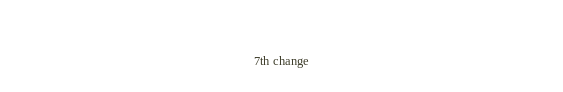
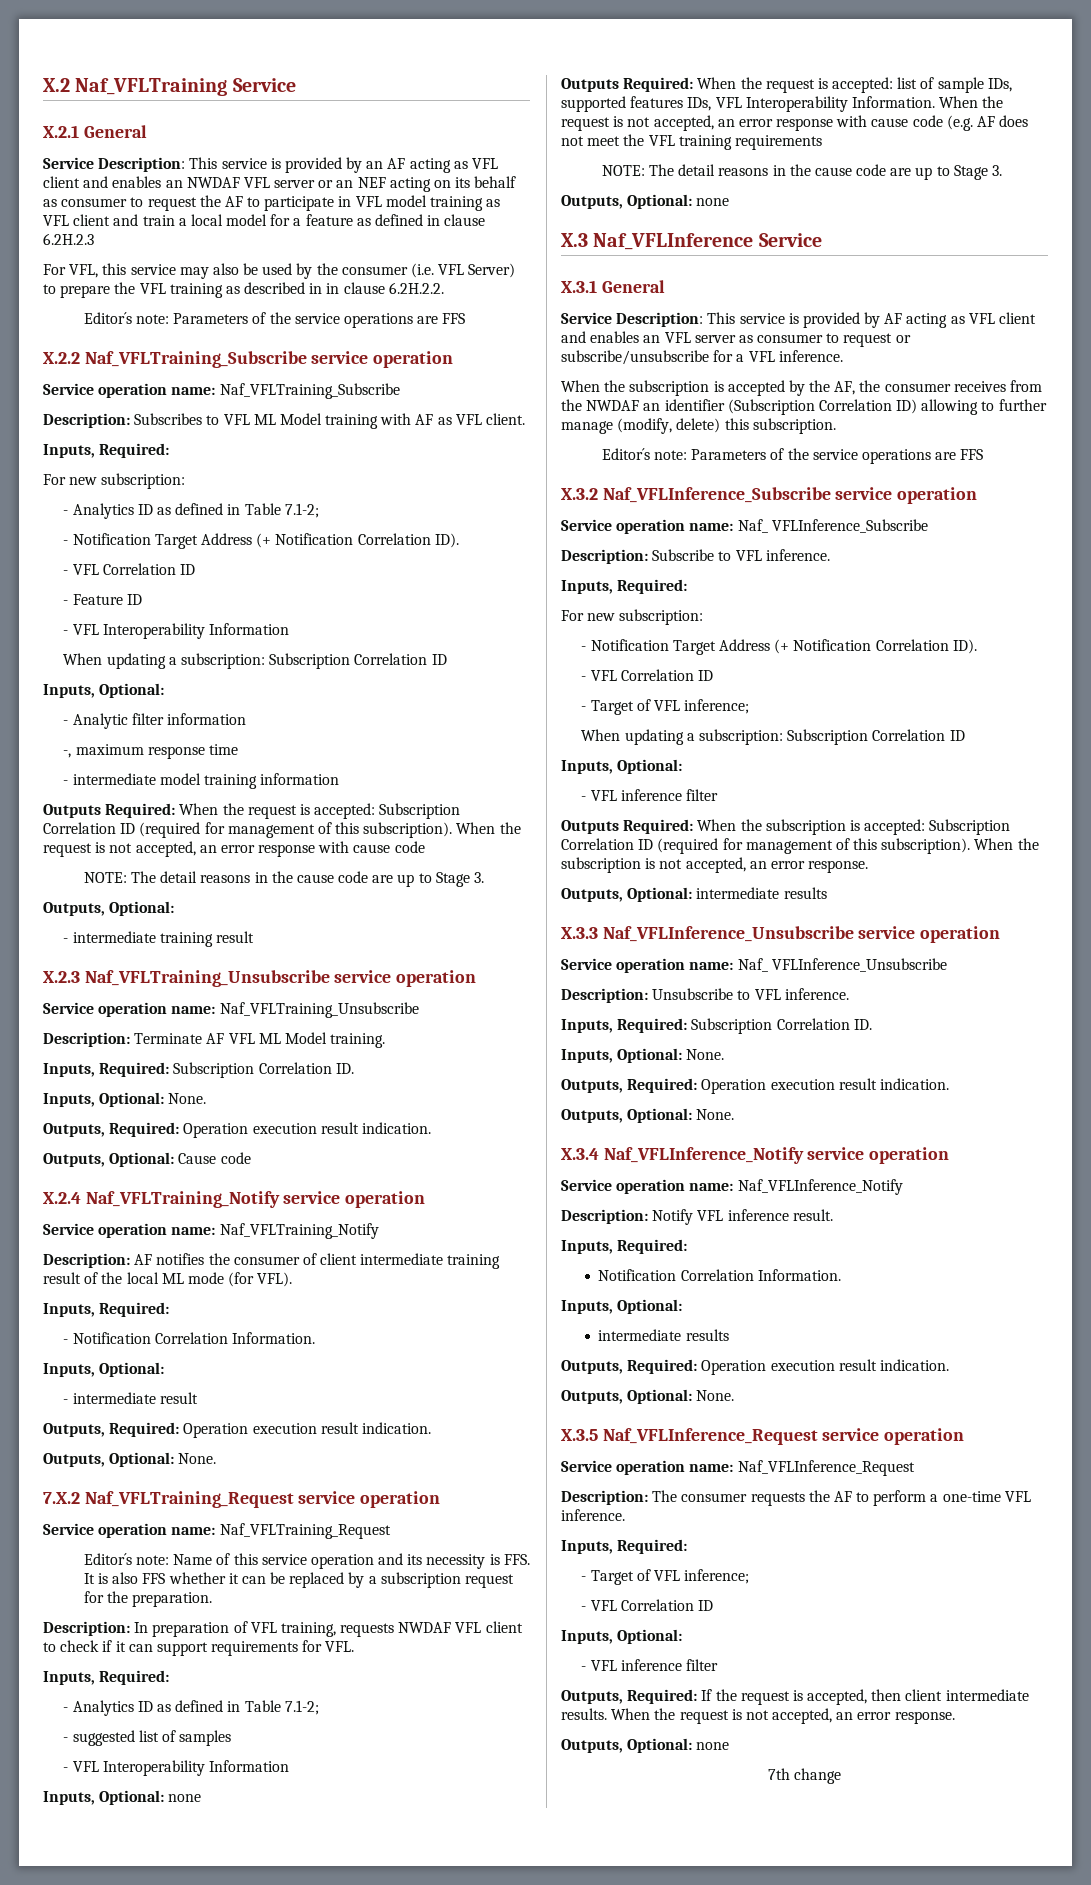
(254, 60) none -> [43,78,296,96] [43,125,147,138] [43,157,499,173] [43,176,517,192] [43,195,501,211] [43,214,486,226] [43,233,94,245] [43,263,516,279] [43,282,444,298] [83,312,466,328] [43,351,454,368] [43,383,400,399] [43,413,526,429] [43,443,170,458] [43,473,186,489] [63,503,319,519] [63,533,459,549] [63,563,195,575] [63,594,142,605] [63,623,289,639] [63,653,447,669] [43,683,165,698] [63,713,246,729] [63,744,238,759] [63,773,340,789] [43,803,461,819] [43,822,521,838] [43,841,425,857] [83,871,485,887] [43,901,175,916] [63,931,254,947] [43,970,477,987] [43,1002,419,1018] [43,1032,386,1048] [43,1062,354,1078] [43,1092,207,1107] [43,1122,431,1138] [43,1152,251,1167] [43,1191,426,1208] [43,1223,379,1239] [43,1253,501,1269] [43,1272,293,1287] [43,1302,170,1317] [63,1332,315,1344] [43,1362,165,1377] [63,1392,198,1404] [43,1422,431,1438] [43,1452,217,1467] [43,1491,441,1508] [43,1523,391,1539] [83,1553,530,1569] [83,1572,515,1588] [83,1591,213,1607] [43,1621,523,1637] [43,1640,355,1656] [43,1670,170,1685] [63,1700,319,1716] [63,1730,232,1746] [63,1760,289,1776] [43,1790,202,1805] [561,77,1012,93] [561,96,1004,112] [561,115,1029,131] [561,134,822,150] [601,164,1003,180] [561,194,730,209] [561,233,822,250] [561,280,665,293] [561,312,1037,328] [561,331,911,347] [561,350,843,365] [561,380,1043,396] [561,399,1047,415] [561,418,836,434] [601,448,984,464] [561,487,978,504] [561,519,928,534] [561,549,830,564] [561,579,688,594] [561,609,704,625] [581,639,977,655] [581,669,713,681] [581,699,750,715] [581,729,965,745] [561,759,683,774] [581,789,718,801] [561,819,1011,835] [561,838,1039,854] [561,857,869,873] [561,887,827,902] [561,926,1001,943] [561,958,947,973] [561,988,849,1003] [561,1018,872,1034] [561,1048,725,1063] [561,1078,949,1094] [561,1108,735,1123] [561,1147,950,1164] [561,1179,903,1195] [561,1209,833,1225] [561,1239,688,1254] [598,1269,841,1281] [561,1299,683,1314] [598,1329,729,1341] [561,1359,949,1375] [561,1389,735,1404] [561,1428,965,1445] [561,1460,915,1476] [561,1490,1031,1506] [561,1509,625,1521] [561,1539,688,1554] [581,1569,750,1585] [581,1599,713,1611] [561,1629,683,1644] [581,1659,718,1671] [561,1689,1029,1705] [561,1708,955,1724] [561,1738,730,1753] X.2 Naf_VFLTraining Service // X.2.1 General // Service Description: This service is provided by an AF acting as VFL client and enables an NWDAF VFL server or an NEF acting on its behalf as consumer to request the AF to participate in VFL model training as VFL client and train a local model for a feature as defined in clause 6.2H.2.3 // For VFL, this service may also be used by the consumer (i.e. VFL Server) to prepare the VFL training as described in in clause 6.2H.2.2. // Editor´s note: Parameters of the service operations are FFS // X.2.2 Naf_VFLTraining_Subscribe service operation // Service operation name: Naf_VFLTraining_Subscribe // Description: Subscribes to VFL ML Model training with AF as VFL client. // Inputs, Required: // For new subscription: // - Analytics ID as defined in Table 7.1-2; // - Notification Target Address (+ Notification Correlation ID). // - VFL Correlation ID // - Feature ID // - VFL Interoperability Information // When updating a subscription: Subscription Correlation ID // Inputs, Optional: // - Analytic filter information // -, maximum response time // - intermediate model training information // Outputs Required: When the request is accepted: Subscription Correlation ID (required for management of this subscription). When the request is not accepted, an error response with cause code // NOTE: The detail reasons in the cause code are up to Stage 3. // Outputs, Optional: // - intermediate training result // X.2.3 Naf_VFLTraining_Unsubscribe service operation // Service operation name: Naf_VFLTraining_Unsubscribe // Description: Terminate AF VFL ML Model training. // Inputs, Required: Subscription Correlation ID. // Inputs, Optional: None. // Outputs, Required: Operation execution result indication. // Outputs, Optional: Cause code // X.2.4 Naf_VFLTraining_Notify service operation // Service operation name: Naf_VFLTraining_Notify // Description: AF notifies the consumer of client intermediate training result of the local ML mode (for VFL). // Inputs, Required: // - Notification Correlation Information. // Inputs, Optional: // - intermediate result // Outputs, Required: Operation execution result indication. // Outputs, Optional: None. // 7.X.2 Naf_VFLTraining_Request service operation // Service operation name: Naf_VFLTraining_Request // Editor´s note: Name of this service operation and its necessity is FFS. It is also FFS whether it can be replaced by a subscription request for the preparation. // Description: In preparation of VFL training, requests NWDAF VFL client to check if it can support requirements for VFL. // Inputs, Required: // - Analytics ID as defined in Table 7.1-2; // - suggested list of samples // - VFL Interoperability Information // Inputs, Optional: none // Outputs Required: When the request is accepted: list of sample IDs, supported features IDs, VFL Interoperability Information. When the request is not accepted, an error response with cause code (e.g. AF does not meet the VFL training requirements // NOTE: The detail reasons in the cause code are up to Stage 3. // Outputs, Optional: none // X.3 Naf_VFLInference Service // X.3.1 General // Service Description: This service is provided by AF acting as VFL client and enables an VFL server as consumer to request or subscribe/unsubscribe for a VFL inference. // When the subscription is accepted by the AF, the consumer receives from the NWDAF an identifier (Subscription Correlation ID) allowing to further manage (modify, delete) this subscription. // Editor´s note: Parameters of the service operations are FFS // X.3.2 Naf_VFLInference_Subscribe service operation // Service operation name: Naf_ VFLInference_Subscribe // Description: Subscribe to VFL inference. // Inputs, Required: // For new subscription: // - Notification Target Address (+ Notification Correlation ID). // - VFL Correlation ID // - Target of VFL inference; // When updating a subscription: Subscription Correlation ID // Inputs, Optional: // - VFL inference filter // Outputs Required: When the subscription is accepted: Subscription Correlation ID (required for management of this subscription). When the subscription is not accepted, an error response. // Outputs, Optional: intermediate results // X.3.3 Naf_VFLInference_Unsubscribe service operation // Service operation name: Naf_ VFLInference_Unsubscribe // Description: Unsubscribe to VFL inference. // Inputs, Required: Subscription Correlation ID. // Inputs, Optional: None. // Outputs, Required: Operation execution result indication. // Outputs, Optional: None. // X.3.4 Naf_VFLInference_Notify service operation // Service operation name: Naf_VFLInference_Notify // Description: Notify VFL inference result. // Inputs, Required: // Notification Correlation Information. // Inputs, Optional: // intermediate results // Outputs, Required: Operation execution result indication. // Outputs, Optional: None. // X.3.5 Naf_VFLInference_Request service operation // Service operation name: Naf_VFLInference_Request // Description: The consumer requests the AF to perform a one-time VFL inference. // Inputs, Required: // - Target of VFL inference; // - VFL Correlation ID // Inputs, Optional: // - VFL inference filter // Outputs, Required: If the request is accepted, then client intermediate results. When the request is not accepted, an error response. // Outputs, Optional: none //

